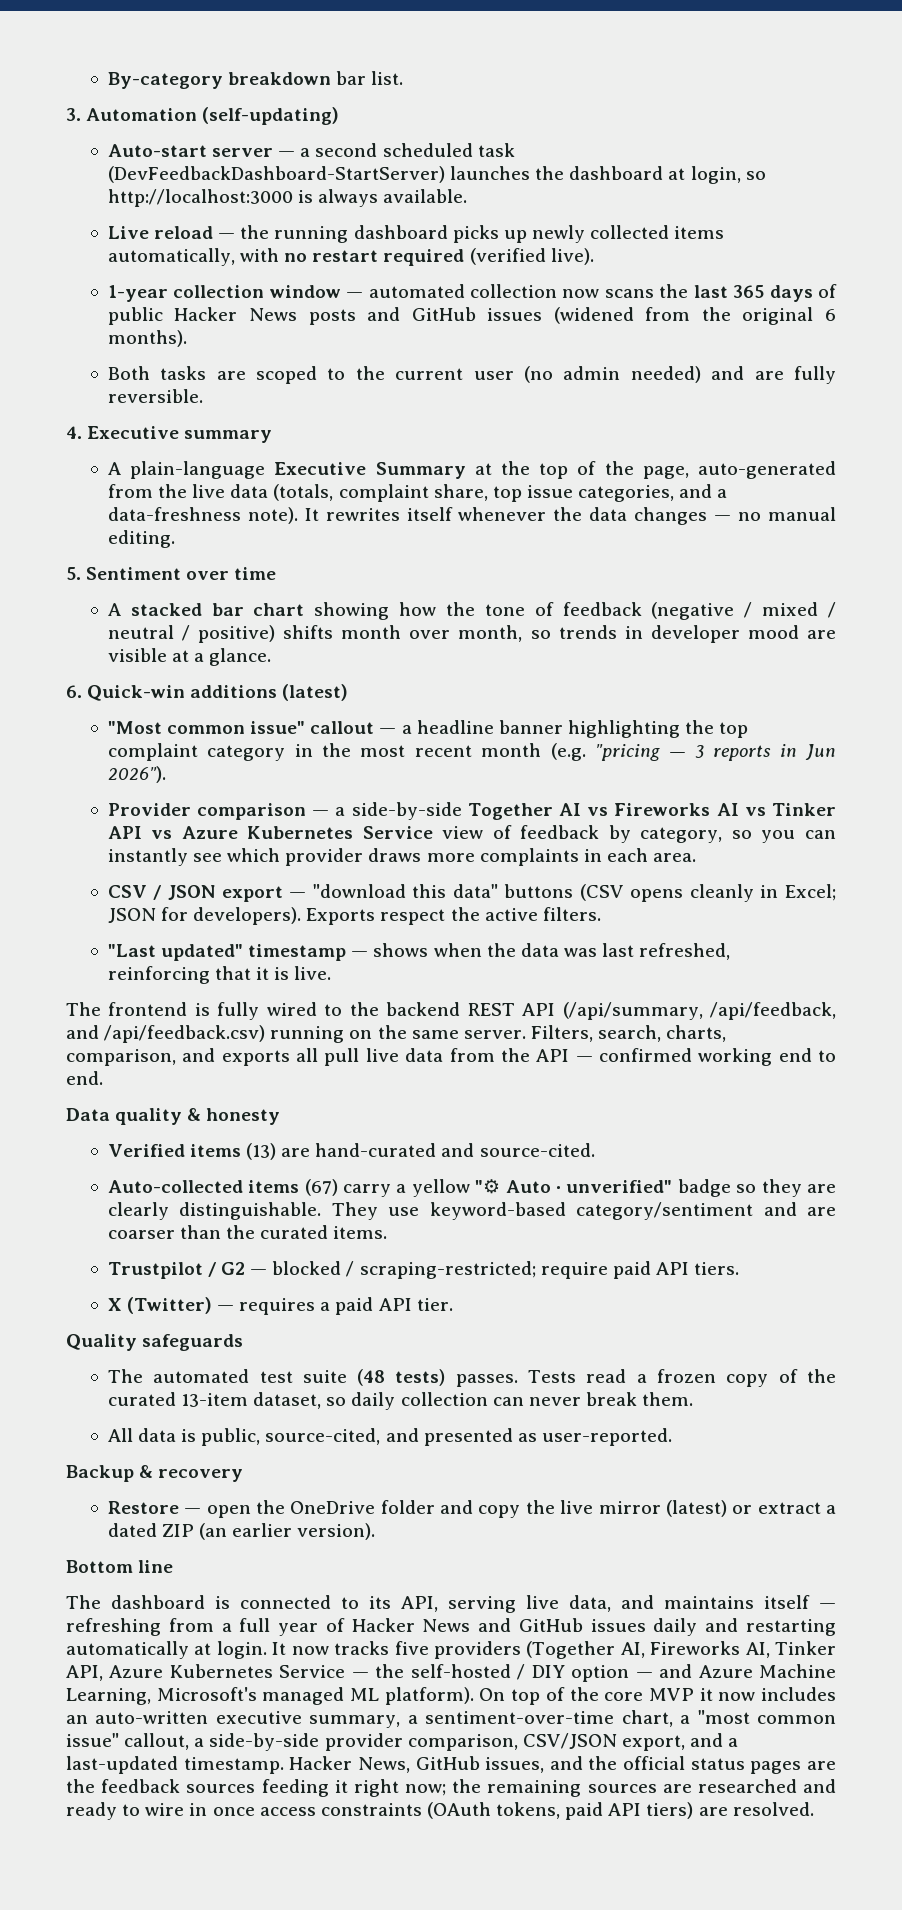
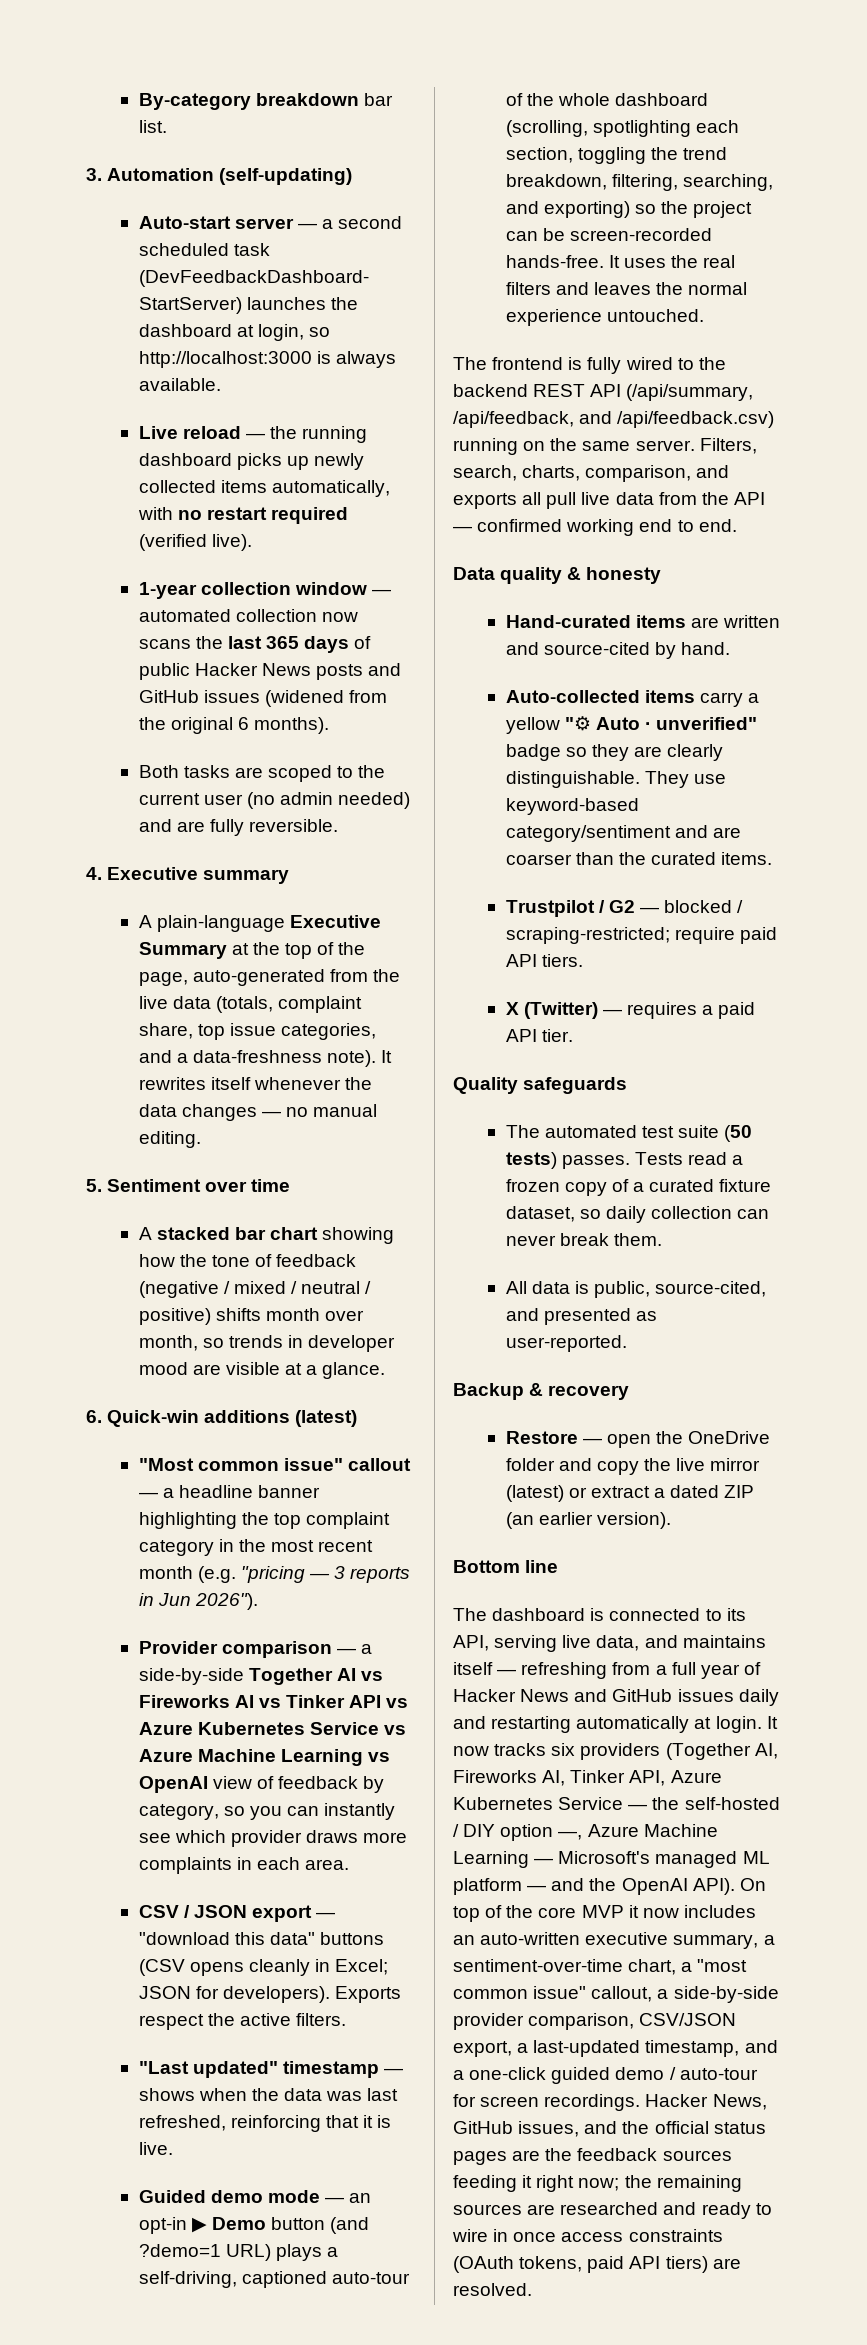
(433, 832) none -> [383,1725,406,1735] [138,1749,390,1766] [138,1776,208,1793] vs Azure Machine Learning vs OpenAI
(332, 973) none -> [138,2190,372,2203] [138,2217,370,2234] [138,2244,338,2261] [138,2271,410,2288] [505,93,708,106] [505,120,739,137] [505,147,727,164] [505,174,773,191] [505,201,753,218] [505,228,712,241] [505,255,736,268] [505,282,748,295] [505,309,704,326] // Guided demo mode — an opt-in ▶ Demo button (and ?demo=1 URL) plays a self-driving, captioned auto-tour of the whole dashboard (scrolling, spotlighting each section, toggling the trend breakdown, filtering, searching, and exporting) so the project can be screen-recorded hands-free. It uses the real filters and leaves the normal experience untouched.
[107,1143,595,1160] Verified items (13) are hand-curated and source-cited. -> [505,615,780,628] [505,642,730,659] Hand-curated items are written and source-cited by hand.
[304,1179,338,1196] (67) -> (695, 696) none
[357,1369,386,1386] (48 -> [724,1125,753,1142] (50
[806,1369,836,1383] [107,1392,248,1407] the curated 13-item -> [632,1179,772,1192] a curated fixture
[394,1641,429,1655] five -> [551,1743,576,1756] six
[635,1664,836,1678] [66,1687,474,1705] — and Azure Machine Learning, Microsoft's managed ML platform). -> [558,1824,718,1840] [453,1851,770,1868] [453,1878,735,1895] —, Azure Machine Learning — Microsoft's managed ML platform — and the OpenAI API).
[690,1733,739,1747] [66,1756,284,1774] and a last-updated timestamp. -> [517,2040,778,2057] [453,2067,758,2084] [453,2094,641,2111] a last-updated timestamp, and a one-click guided demo / auto-tour for screen recordings.

